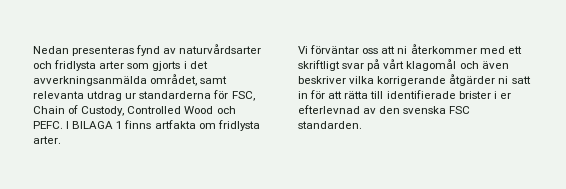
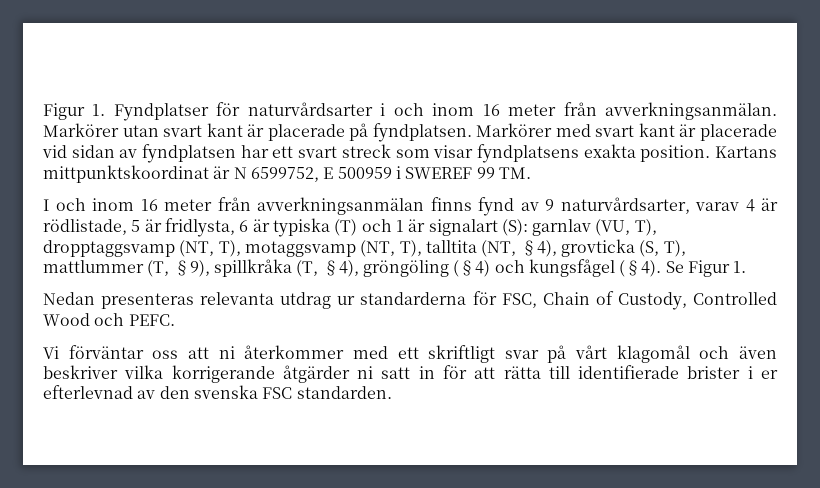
[33,44,262,56] [33,60,208,71] [33,74,228,86] Nedan presenteras fynd av naturvårdsarter och fridlysta arter som gjorts i det avverkningsanmälda området, samt -> [43,102,777,121] [43,123,778,142] [42,144,778,163] [43,165,531,183] [43,197,778,216] [43,218,657,237] [43,239,686,257] [43,259,747,277] [43,292,195,309] Figur 1. Fyndplatser för naturvårdsarter i och inom 16 meter från avverkningsanmälan. Markörer utan svart kant är placerade på fyndplatsen. Markörer med svart kant är placerade vid sidan av fyndplatsen har ett svart streck som visar fyndplatsens exakta position. Kartans mittpunktskoordinat är N 6599752, E 500959 i SWEREF 99 TM. // I och inom 16 meter från avverkningsanmälan finns fynd av 9 naturvårdsarter, varav 4 är rödlistade, 5 är fridlysta, 6 är typiska (T) och 1 är signalart (S): garnlav (VU, T), dropptaggsvamp (NT, T), motaggsvamp (NT, T), talltita (NT, §4), grovticka (S, T), mattlummer (T, §9), spillkråka (T, §4), gröngöling (§4) och kungsfågel (§4). Se Figur 1. // Nedan presenteras
[66,120,260,131] [33,136,61,144] I BILAGA 1 finns artfakta om fridlysta arter. -> (175, 320) none

